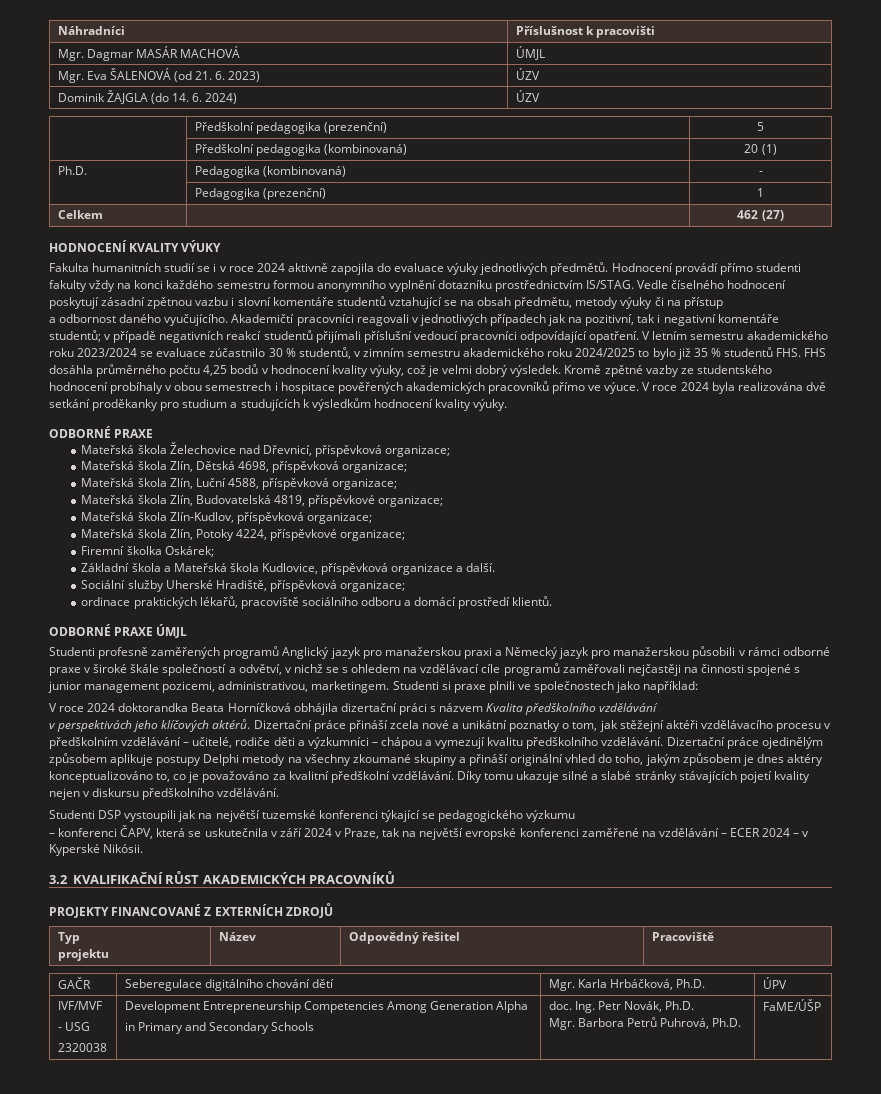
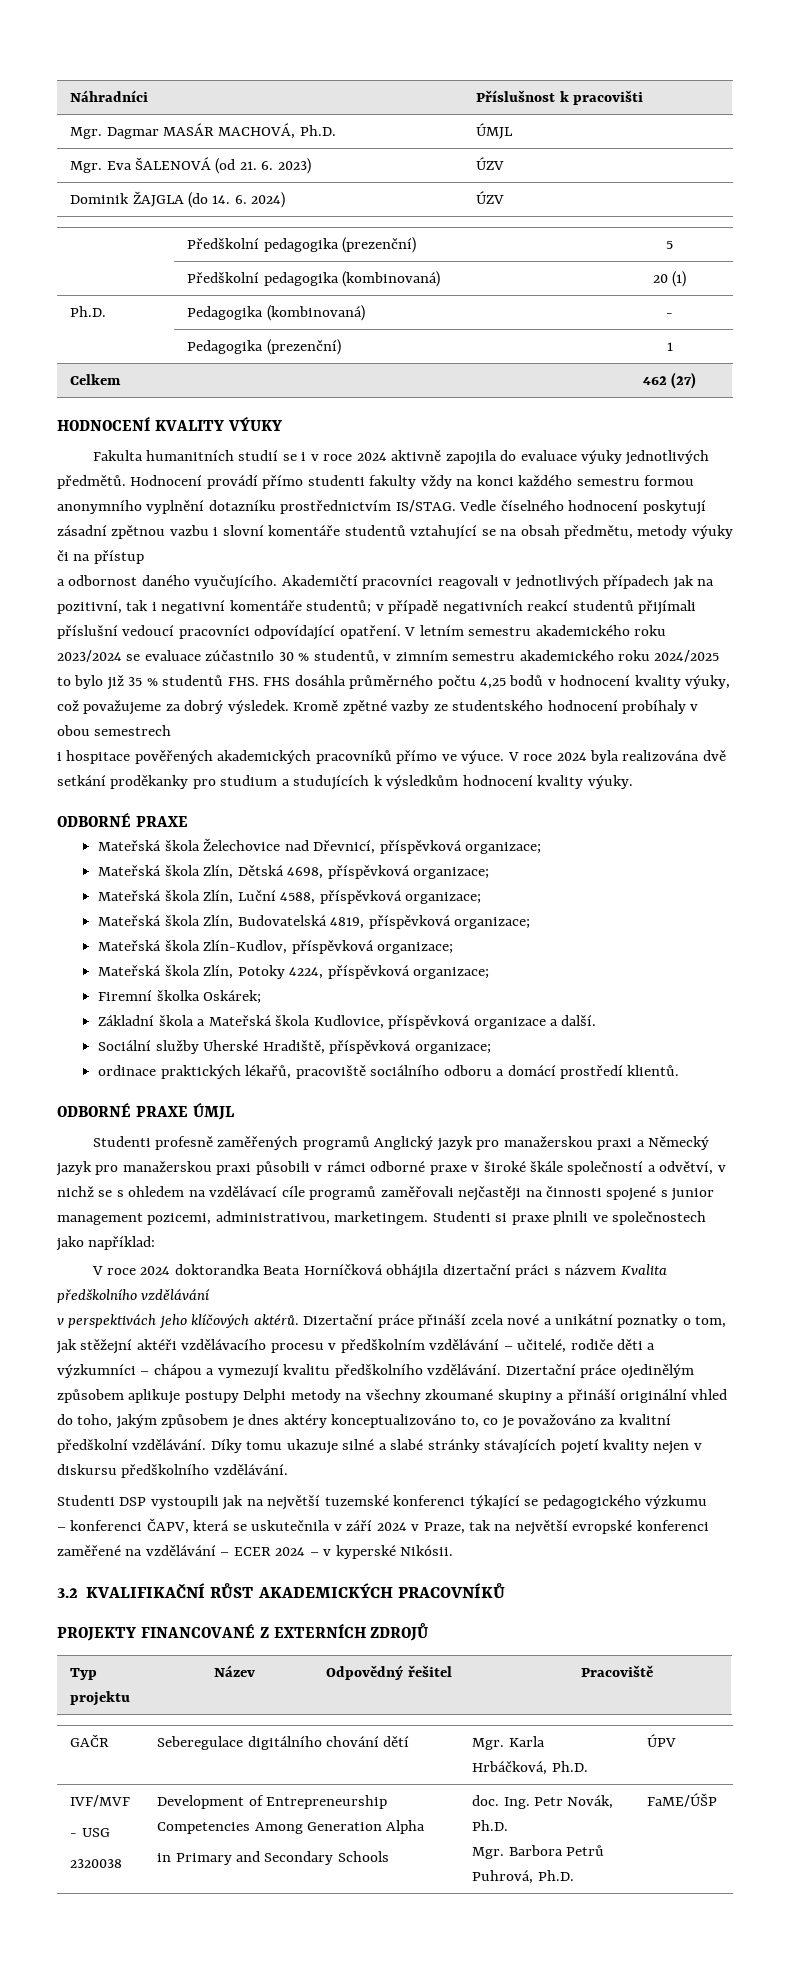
[180,46,241,58] MACHOVÁ -> [218,123,336,139] MACHOVÁ, Ph.D.
[428,365,473,377] je velmi -> [83,700,181,715] považujeme za
(272, 386) none -> (172, 730) //
[307,495,375,507] příspěvkové -> [368,915,451,929] příspěvková
[269,529,337,541] příspěvkové -> [327,965,410,979] příspěvková
(690, 651) none -> [216,1163,252,1175] praxi
[49,844,100,856] Kyperské -> [335,1545,396,1559] kyperské
(200, 1007) none -> [248,1795,264,1806] of

